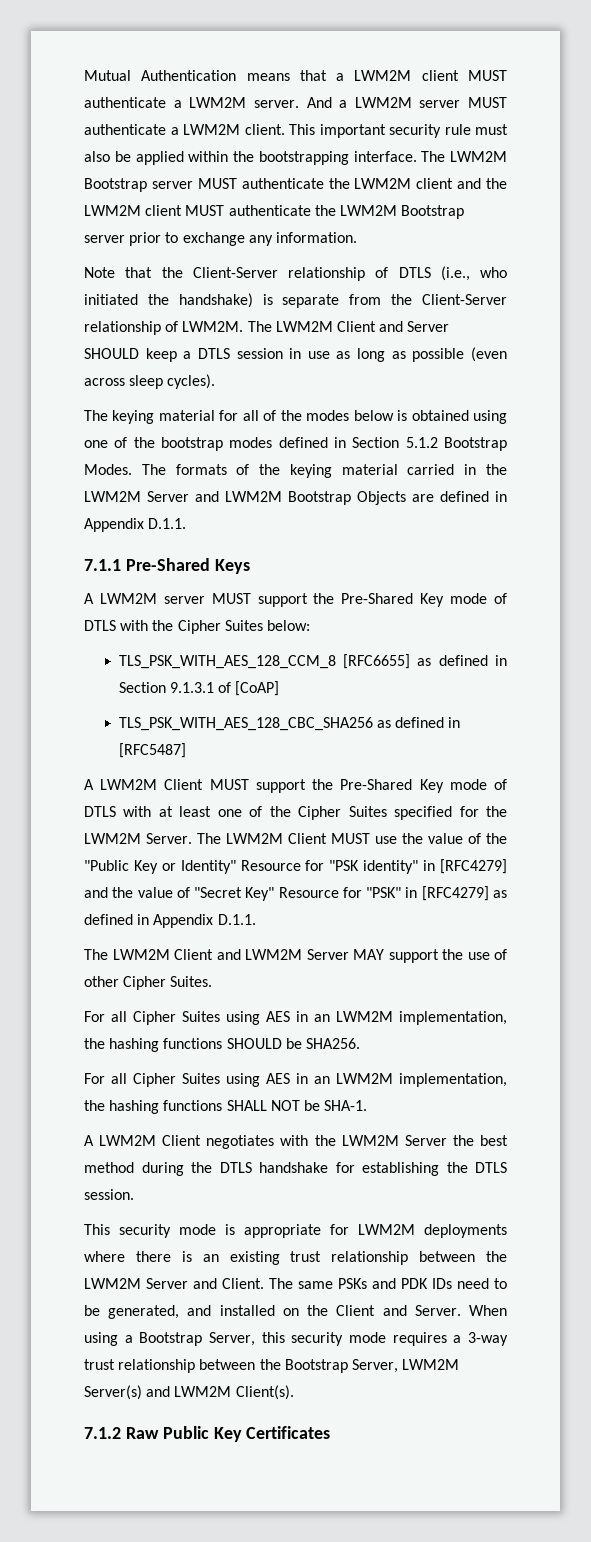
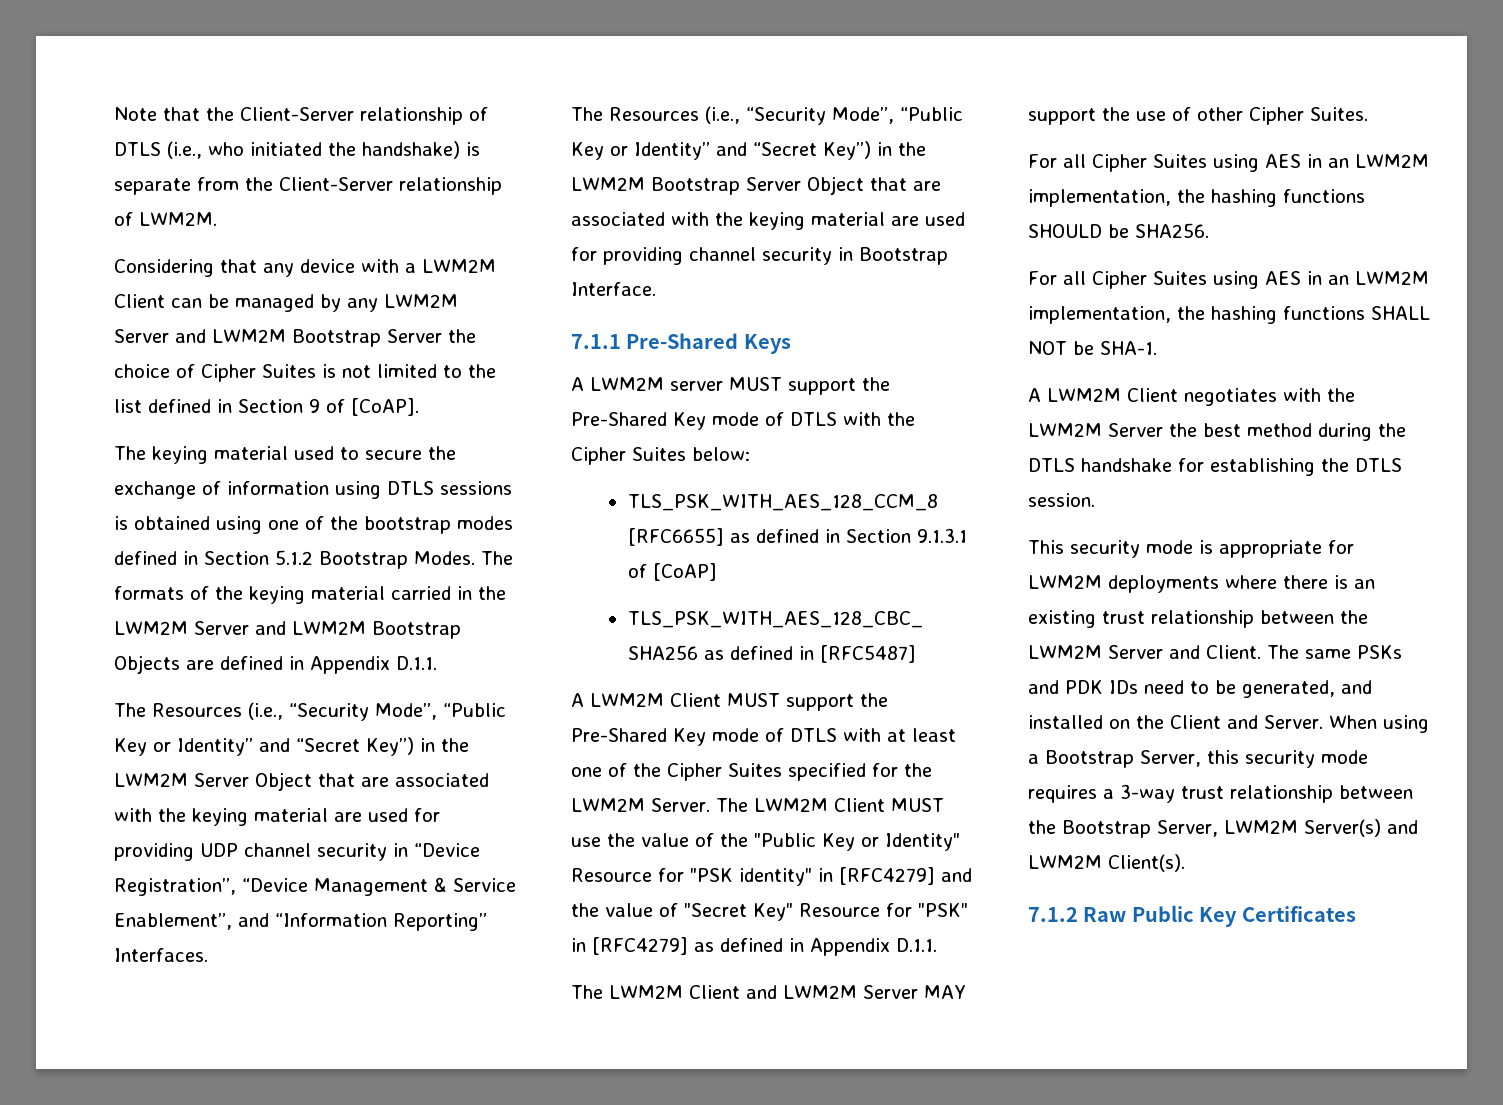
[84,70,507,81] [84,97,507,108] [84,124,508,138] [84,151,507,165] [84,178,507,192] [84,205,465,219] [84,232,357,246] Mutual Authentication means that a LWM2M client MUST authenticate a LWM2M server. And a LWM2M server MUST authenticate a LWM2M client. This important security rule must also be applied within the bootstrapping interface. The LWM2M Bootstrap server MUST authenticate the LWM2M client and the LWM2M client MUST authenticate the LWM2M Bootstrap server prior to exchange any information. // -> (114, 114) none
[247,321,450,332] [84,347,507,362] [84,374,216,389] [84,410,394,424] The LWM2M Client and Server SHOULD keep a DTLS session in use as long as possible (even across sleep cycles). // The keying material for all of the modes below -> [114,259,496,277] [114,294,458,312] [114,329,476,347] [114,364,496,382] [114,398,419,416] [114,446,456,464] [114,481,512,499] // Considering that any device with a LWM2M Client can be managed by any LWM2M Server and LWM2M Bootstrap Server the choice of Cipher Suites is not limited to the list defined in Section 9 of [CoAP]. // The keying material used to secure the exchange of information using DTLS sessions
(187, 523) none -> [114,702,506,721] [114,737,469,756] [114,772,489,791] [114,808,440,826] [114,843,480,861] [114,877,516,896] [114,913,487,931] [114,948,208,962] [571,106,963,125] [571,141,926,160] [571,176,941,195] [571,212,965,230] [571,247,948,265] [571,282,656,296] // The Resources (i.e., “Security Mode”, “Public Key or Identity” and “Secret Key”) in the LWM2M Server Object that are associated with the keying material are used for providing UDP channel security in “Device Registration”, “Device Management & Service Enablement”, and “Information Reporting” Interfaces. // The Resources (i.e., “Security Mode”, “Public Key or Identity” and “Secret Key”) in the LWM2M Bootstrap Server Object that are associated with the keying material are used for providing channel security in Bootstrap Interface.

